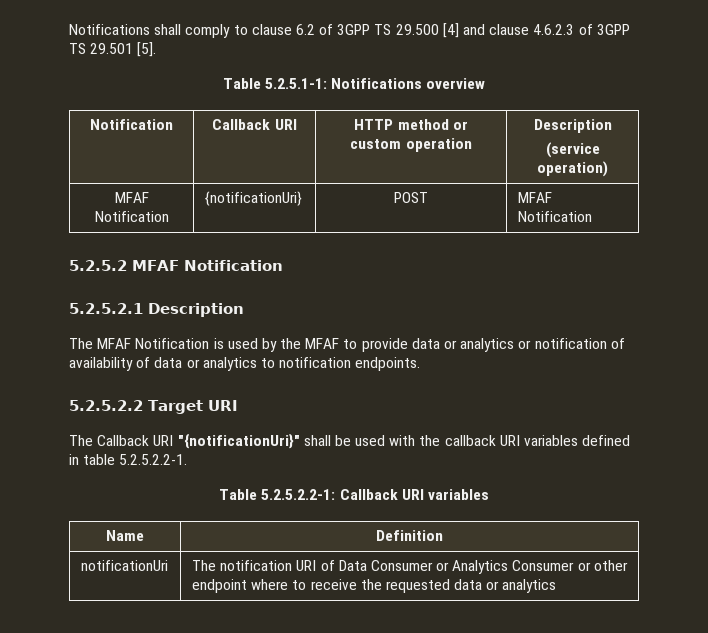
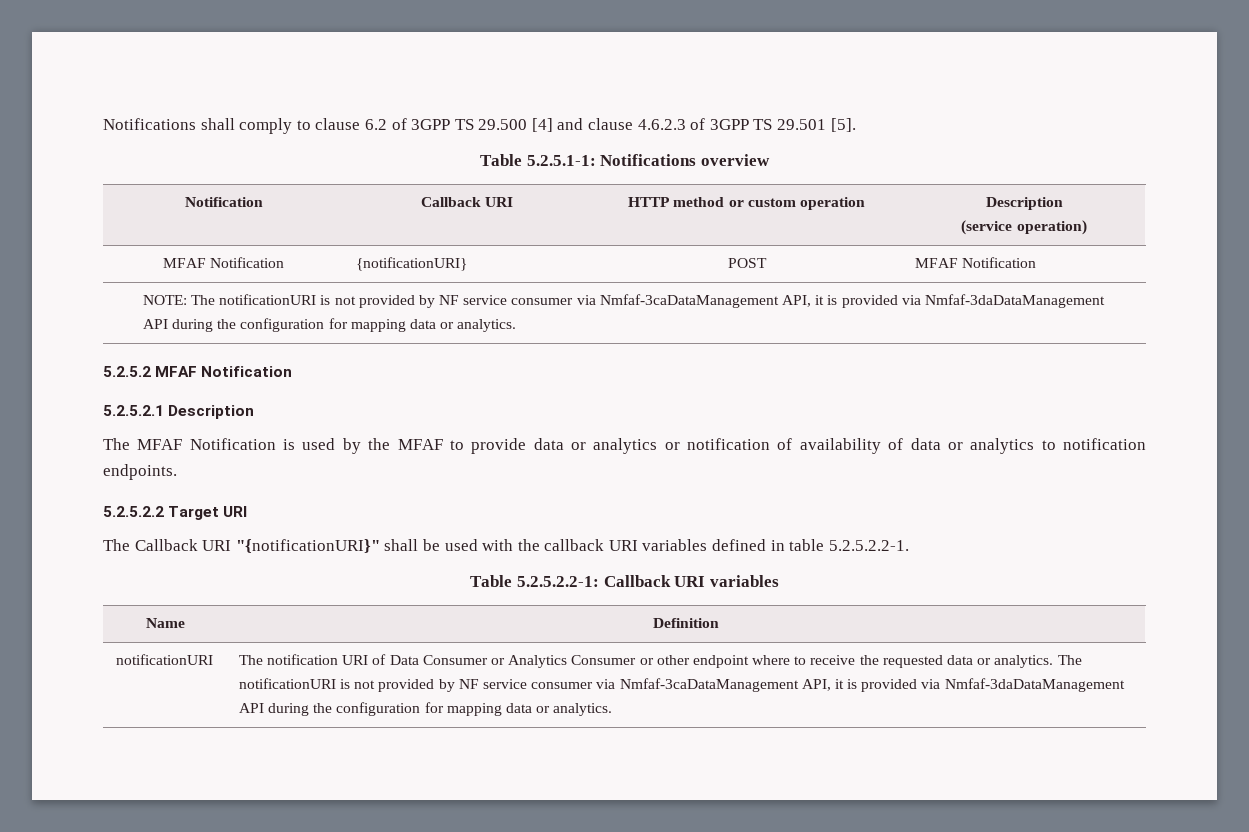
[204,191,302,206] {notificationUri} -> [355,257,467,271] {notificationURI}
(592, 216) none -> [142,294,1105,308] [142,318,517,332] // NOTE: The notificationURI is not provided by NF service consumer via Nmfaf-3caDataManagement API, it is provided via Nmfaf-3daDataManagement API during the configuration for mapping data or analytics.
[177,433,300,449] "{notificationUri}" -> [235,539,380,553] "{notificationURI}"
[80,560,168,571] notificationUri -> [115,654,213,665] notificationURI
[502,579,557,593] analytics -> [994,655,1082,668] [238,678,1125,692] [238,702,613,716] analytics. The notificationURI is not provided by NF service consumer via Nmfaf-3caDataManagement API, it is provided via Nmfaf-3daDataManagement API during the configuration for mapping data or analytics.

